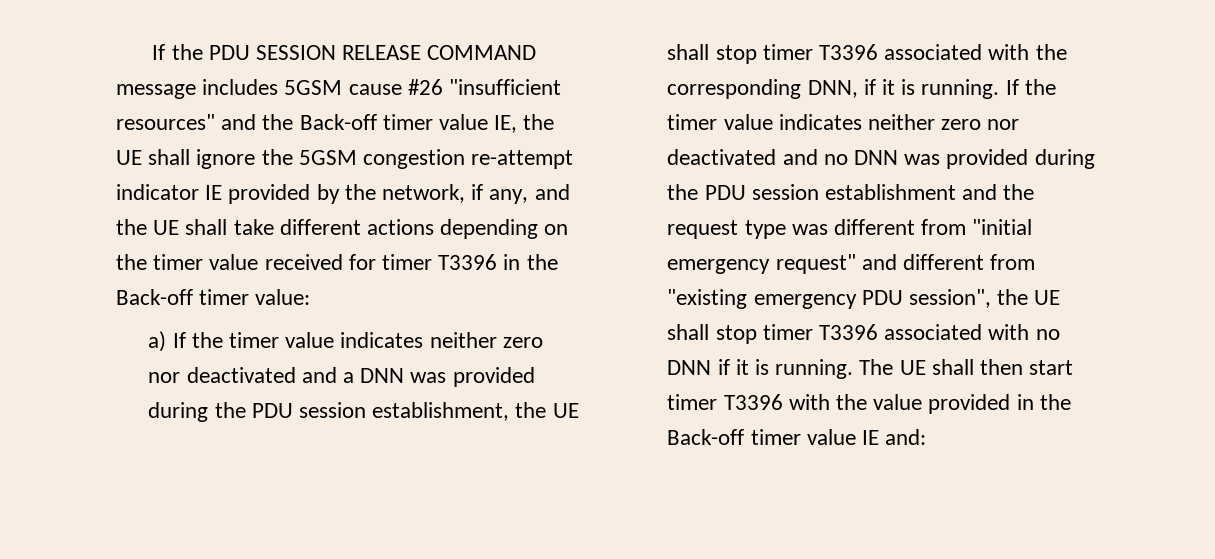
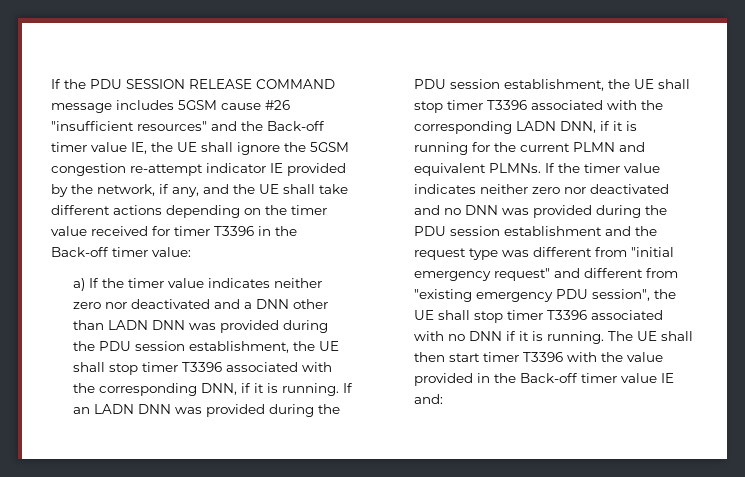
(405, 375) none -> [293,299,329,309] [73,320,186,330] other than LADN DNN
(1019, 87) none -> [73,404,341,417] [414,79,691,91] [414,100,664,113] [414,121,638,134] [414,142,646,155] [414,163,556,176] an LADN DNN was provided during the PDU session establishment, the UE shall stop timer T3396 associated with the corresponding LADN DNN, if it is running for the current PLMN and equivalent PLMNs. If

